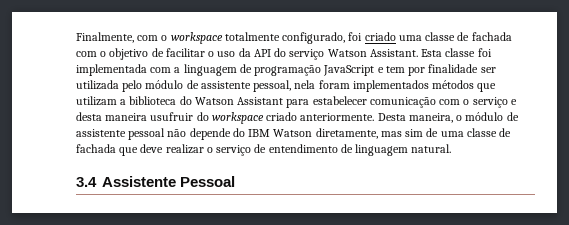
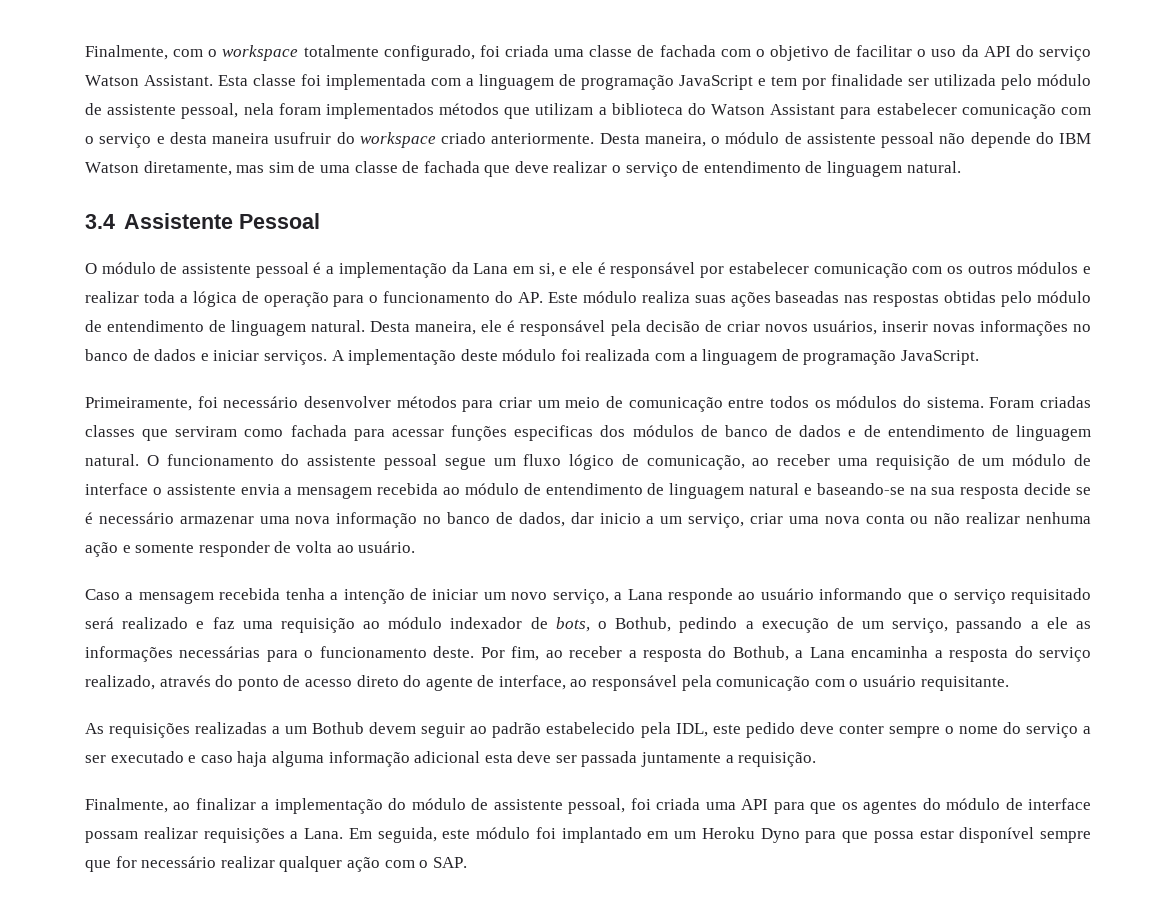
[364,32,396,41] criado -> [504,45,549,57] criada
(236, 181) none -> [85,262,1091,278] [85,291,1092,307] [85,320,1092,336] [85,349,980,365] [85,396,1091,412] [85,425,1091,441] [85,454,1091,470] [85,483,1092,499] [85,512,1092,528] [85,541,416,557] [85,588,1092,604] [85,617,1091,633] [85,646,1092,662] [85,675,1009,691] [85,722,1091,738] [85,751,817,767] [85,798,1091,814] [85,827,1091,843] [85,856,467,872] // O módulo de assistente pessoal é a implementação da Lana em si, e ele é responsável por estabelecer comunicação com os outros módulos e realizar toda a lógica de operação para o funcionamento do AP. Este módulo realiza suas ações baseadas nas respostas obtidas pelo módulo de entendimento de linguagem natural. Desta maneira, ele é responsável pela decisão de criar novos usuários, inserir novas informações no banco de dados e iniciar serviços. A implementação deste módulo foi realizada com a linguagem de programação JavaScript. // Primeiramente, foi necessário desenvolver métodos para criar um meio de comunicação entre todos os módulos do sistema. Foram criadas classes que serviram como fachada para acessar funções especificas dos módulos de banco de dados e de entendimento de linguagem natural. O funcionamento do assistente pessoal segue um fluxo lógico de comunicação, ao receber uma requisição de um módulo de interface o assistente envia a mensagem recebida ao módulo de entendimento de linguagem natural e baseando-se na sua resposta decide se é necessário armazenar uma nova informação no banco de dados, dar inicio a um serviço, criar uma nova conta ou não realizar nenhuma ação e somente responder de volta ao usuário. // Caso a mensagem recebida tenha a intenção de iniciar um novo serviço, a Lana responde ao usuário informando que o serviço requisitado será realizado e faz uma requisição ao módulo indexador de bots, o Bothub, pedindo a execução de um serviço, passando a ele as informações necessárias para o funcionamento deste. Por fim, ao receber a resposta do Bothub, a Lana encaminha a resposta do serviço realizado, através do ponto de acesso direto do agente de interface, ao responsável pela comunicação com o usuário requisitante. // As requisições realizadas a um Bothub devem seguir ao padrão estabelecido pela IDL, este pedido deve conter sempre o nome do serviço a ser executado e caso haja alguma informação adicional esta deve ser passada juntamente a requisição. // Finalmente, ao finalizar a implementação do módulo de assistente pessoal, foi criada uma API para que os agentes do módulo de interface possam realizar requisições a Lana. Em seguida, este módulo foi implantado em um Heroku Dyno para que possa estar disponível sempre que for necessário realizar qualquer ação com o SAP.

